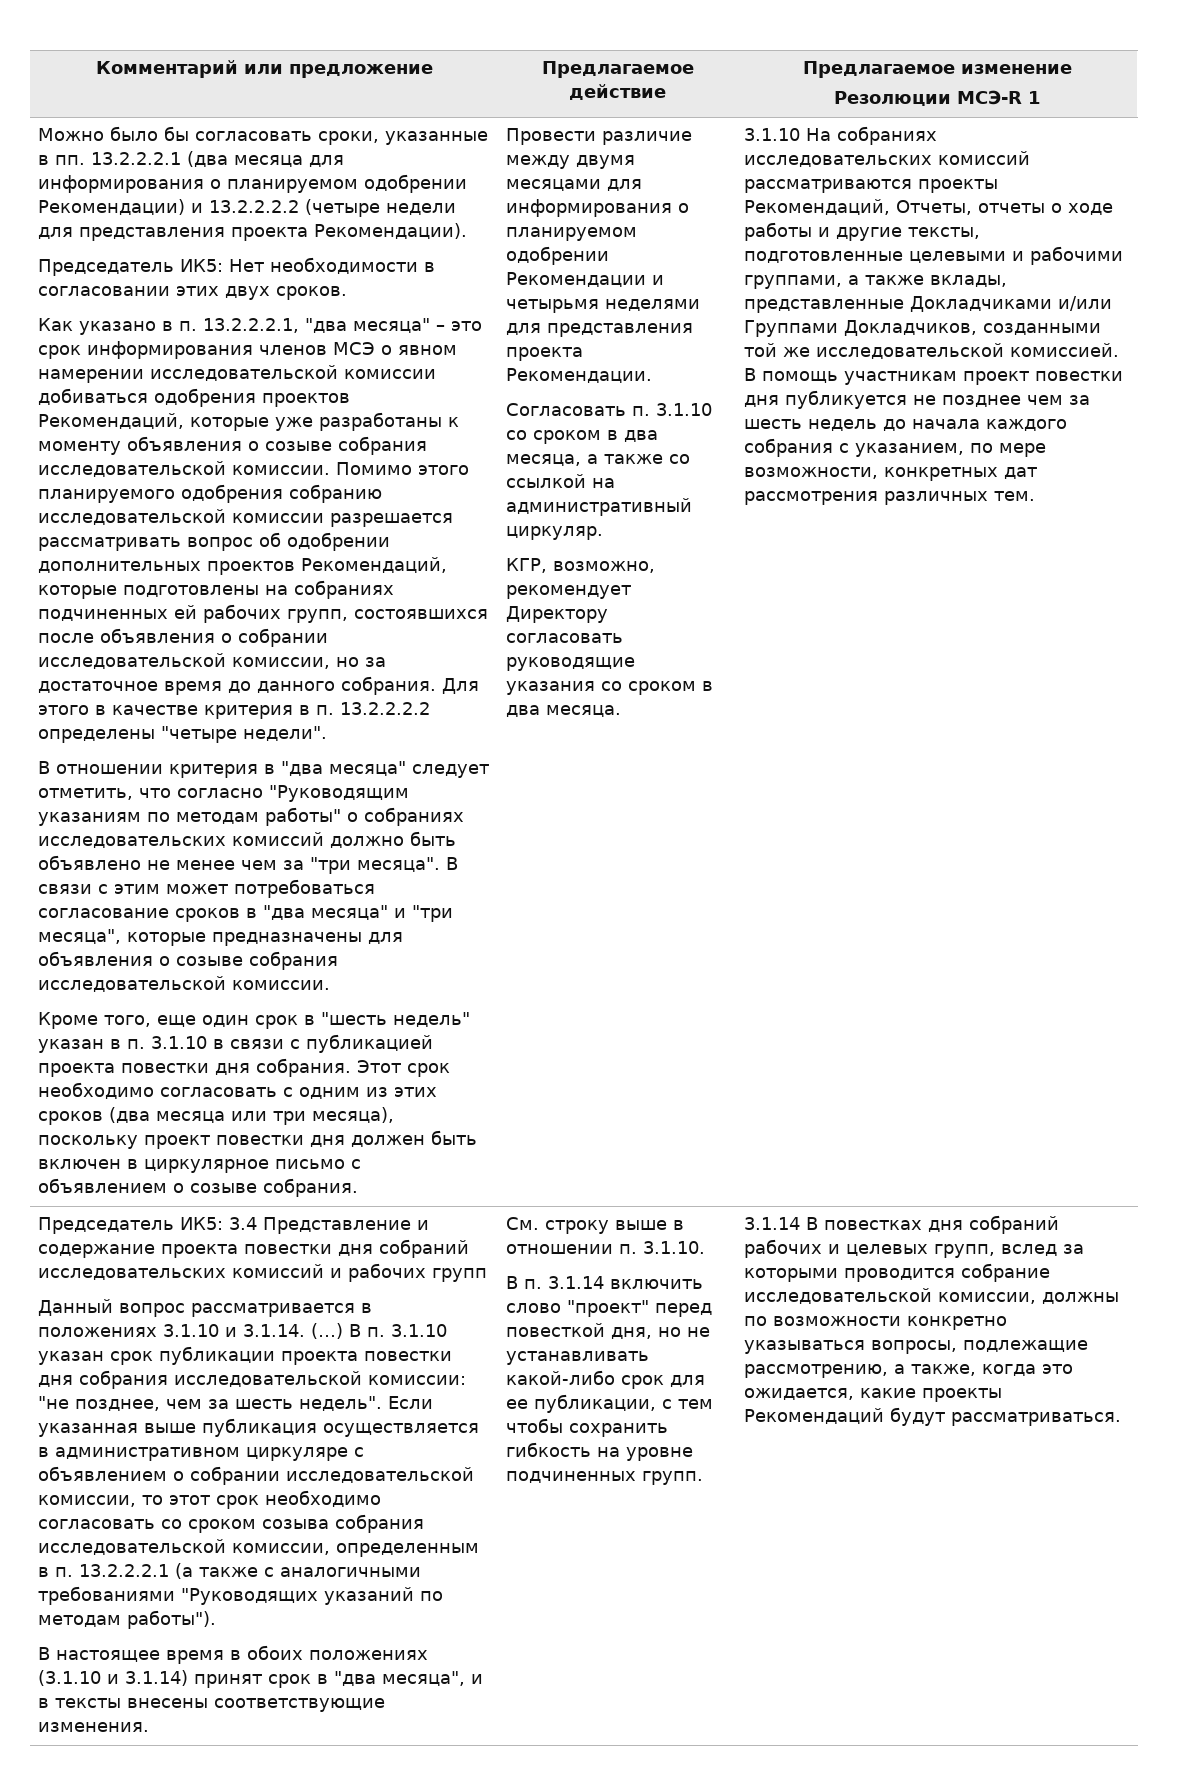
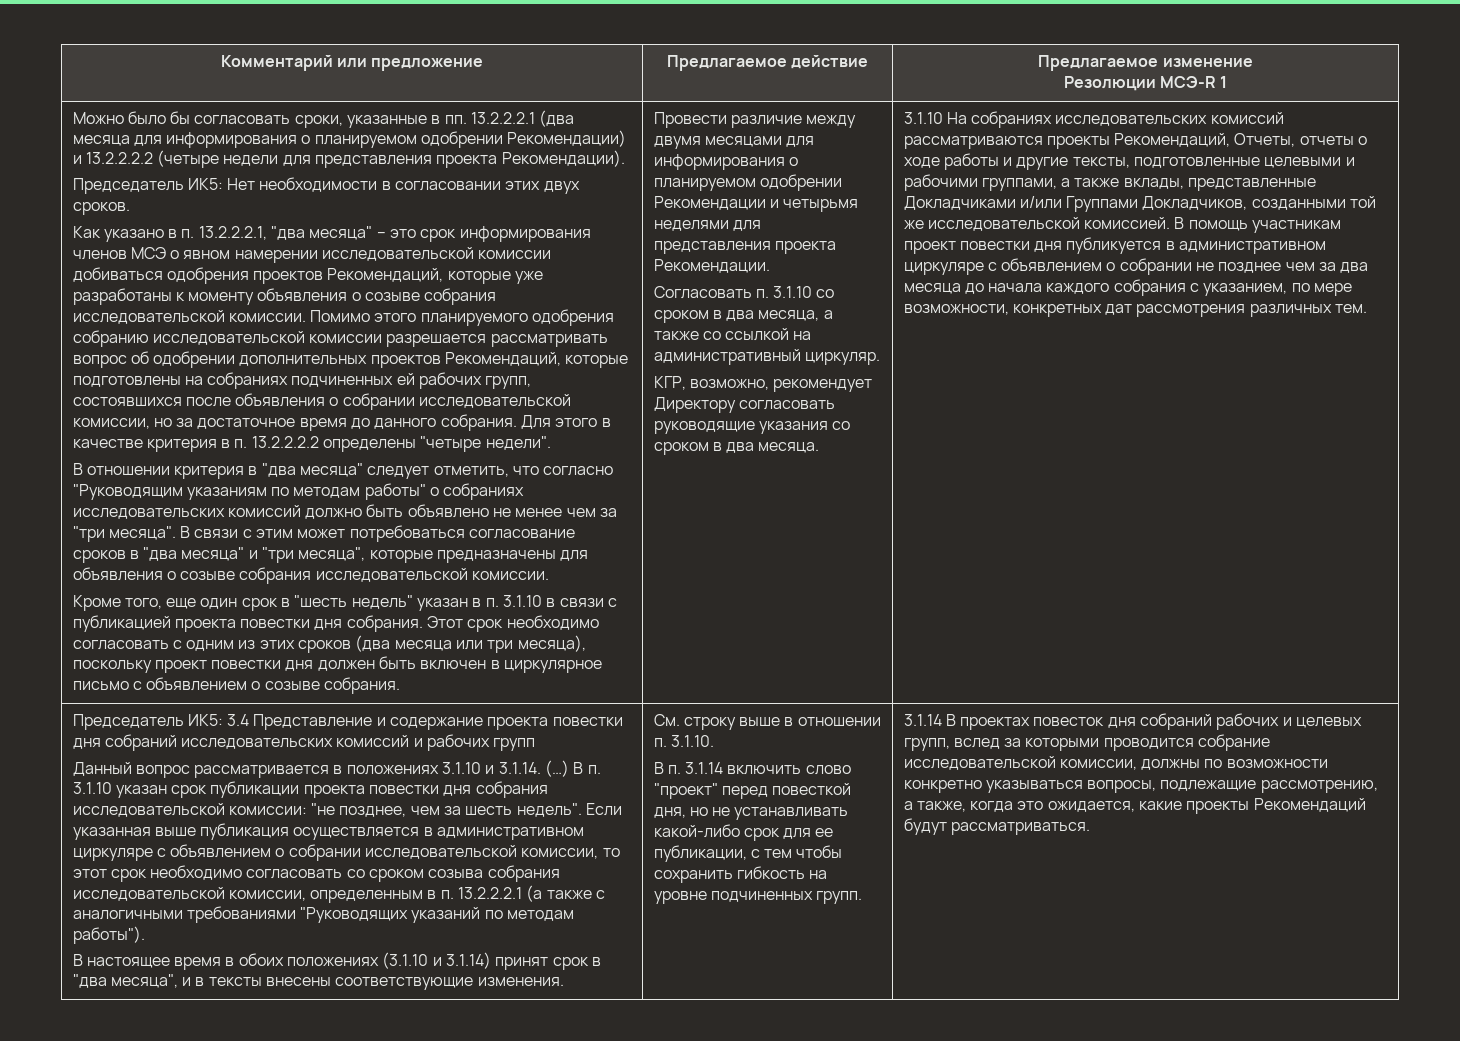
(907, 399) none -> [1165,241,1327,254] [903,258,1192,275] в административном циркуляре с объявлением о собрании
[743,419,877,431] шесть недель -> [1340,262,1369,273] [903,283,961,294] два месяца
[823,1220,922,1230] повестках -> [960,717,1105,730] проектах повесток

